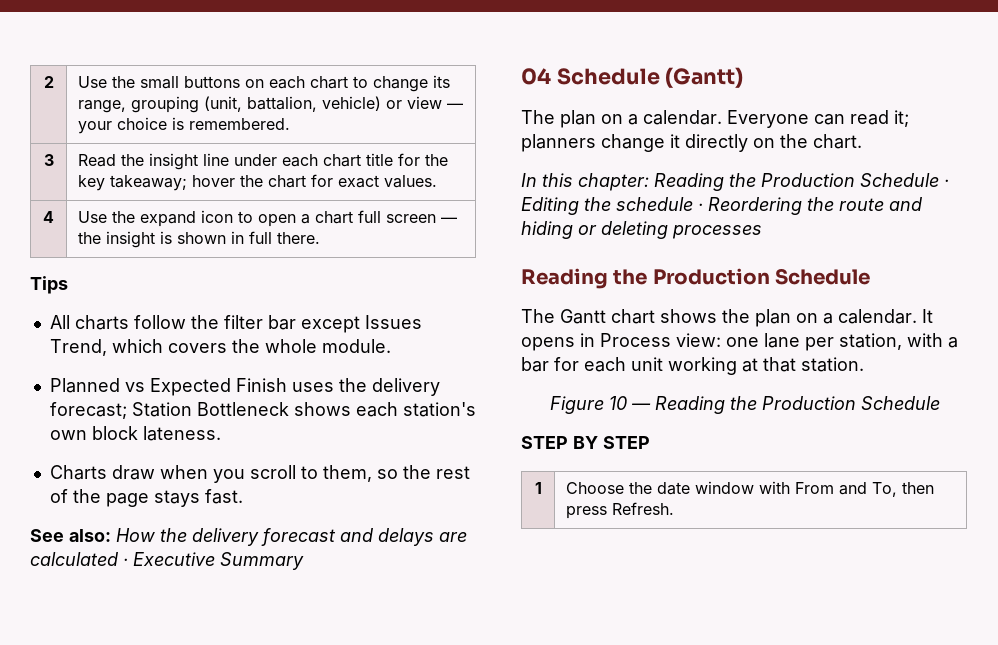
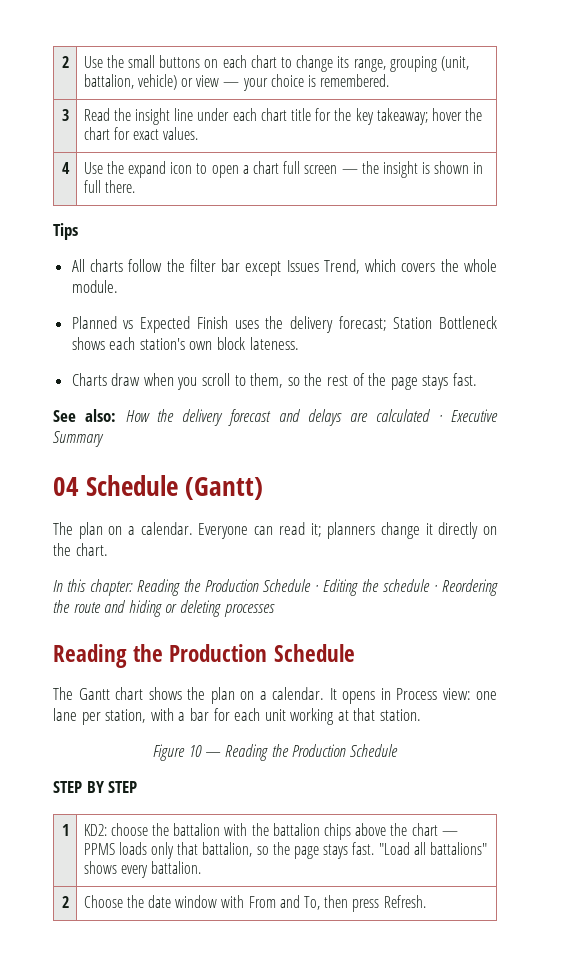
(542, 488) none -> [83,823,458,840] [83,842,487,859] [83,861,202,878] [61,896,69,908] | KD2: choose the battalion with the battalion chips above the chart — PPMS loads only that battalion, so the page stays fast. "Load all battalions" shows every battalion. // 2

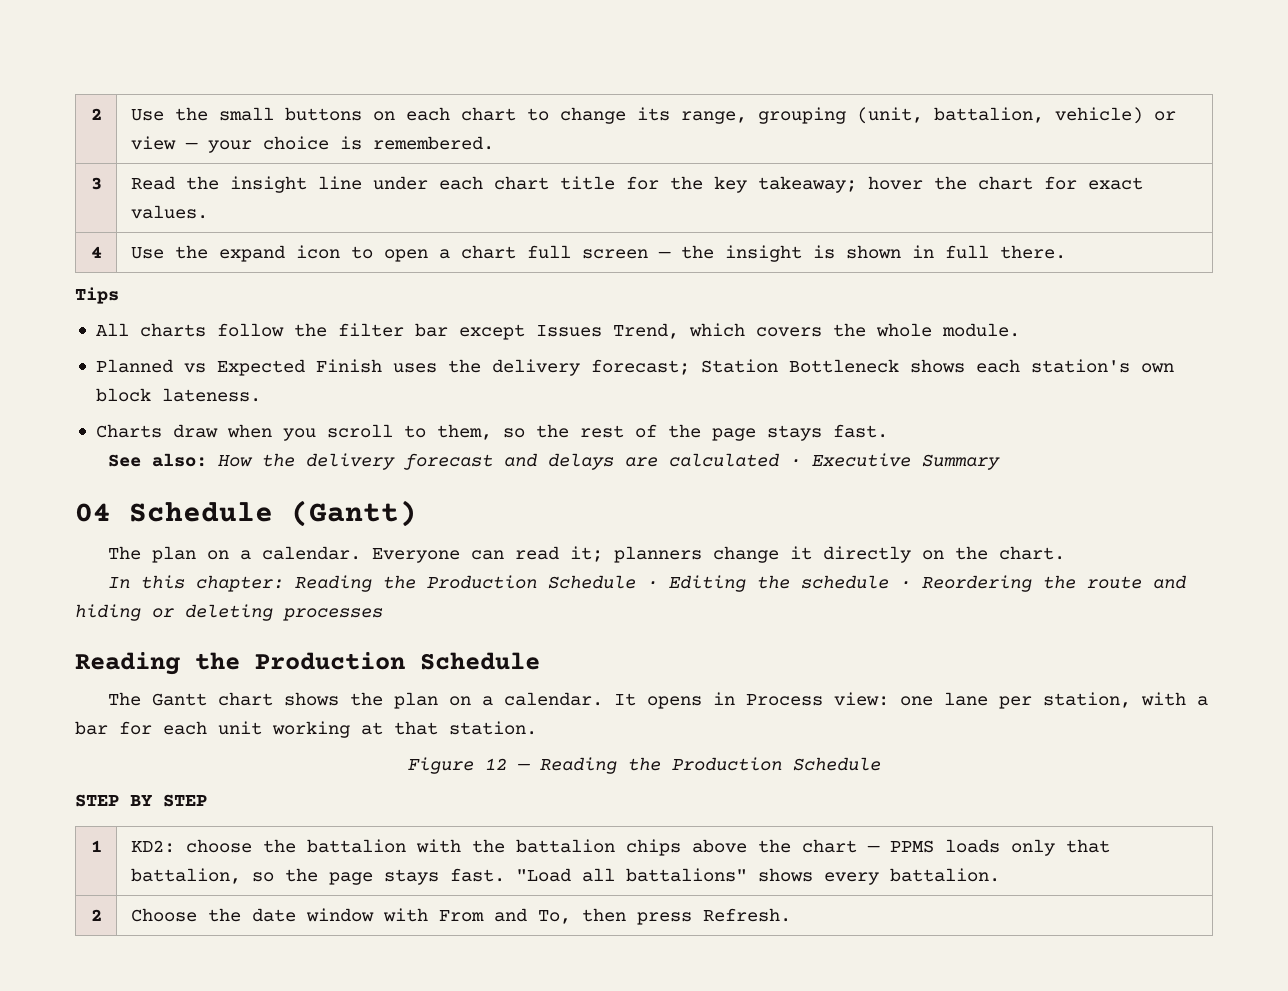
[188,745,202,757] 10 -> [484,758,507,770] 12

